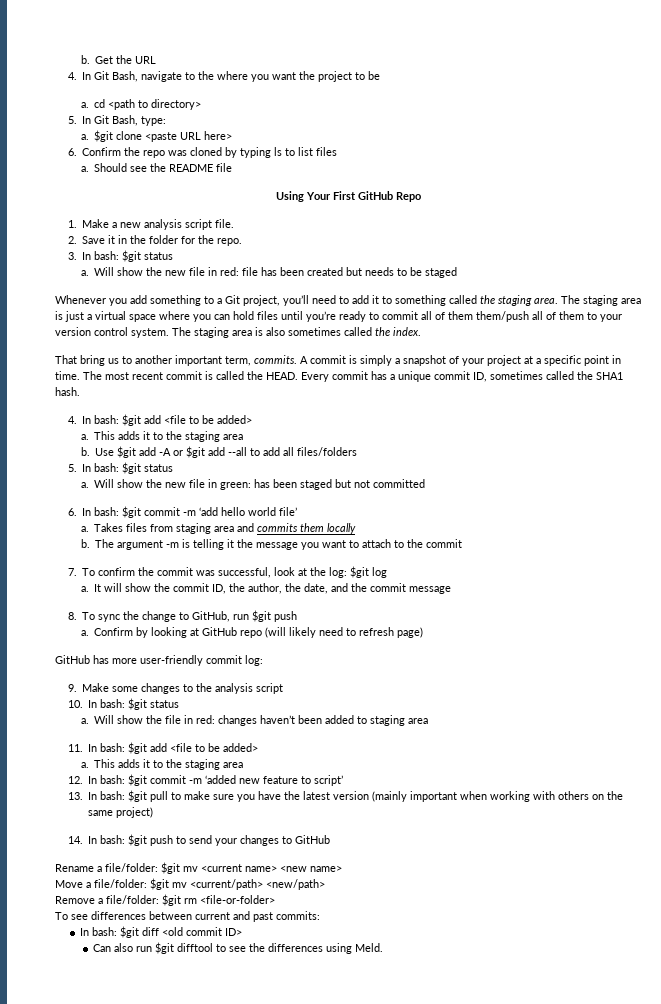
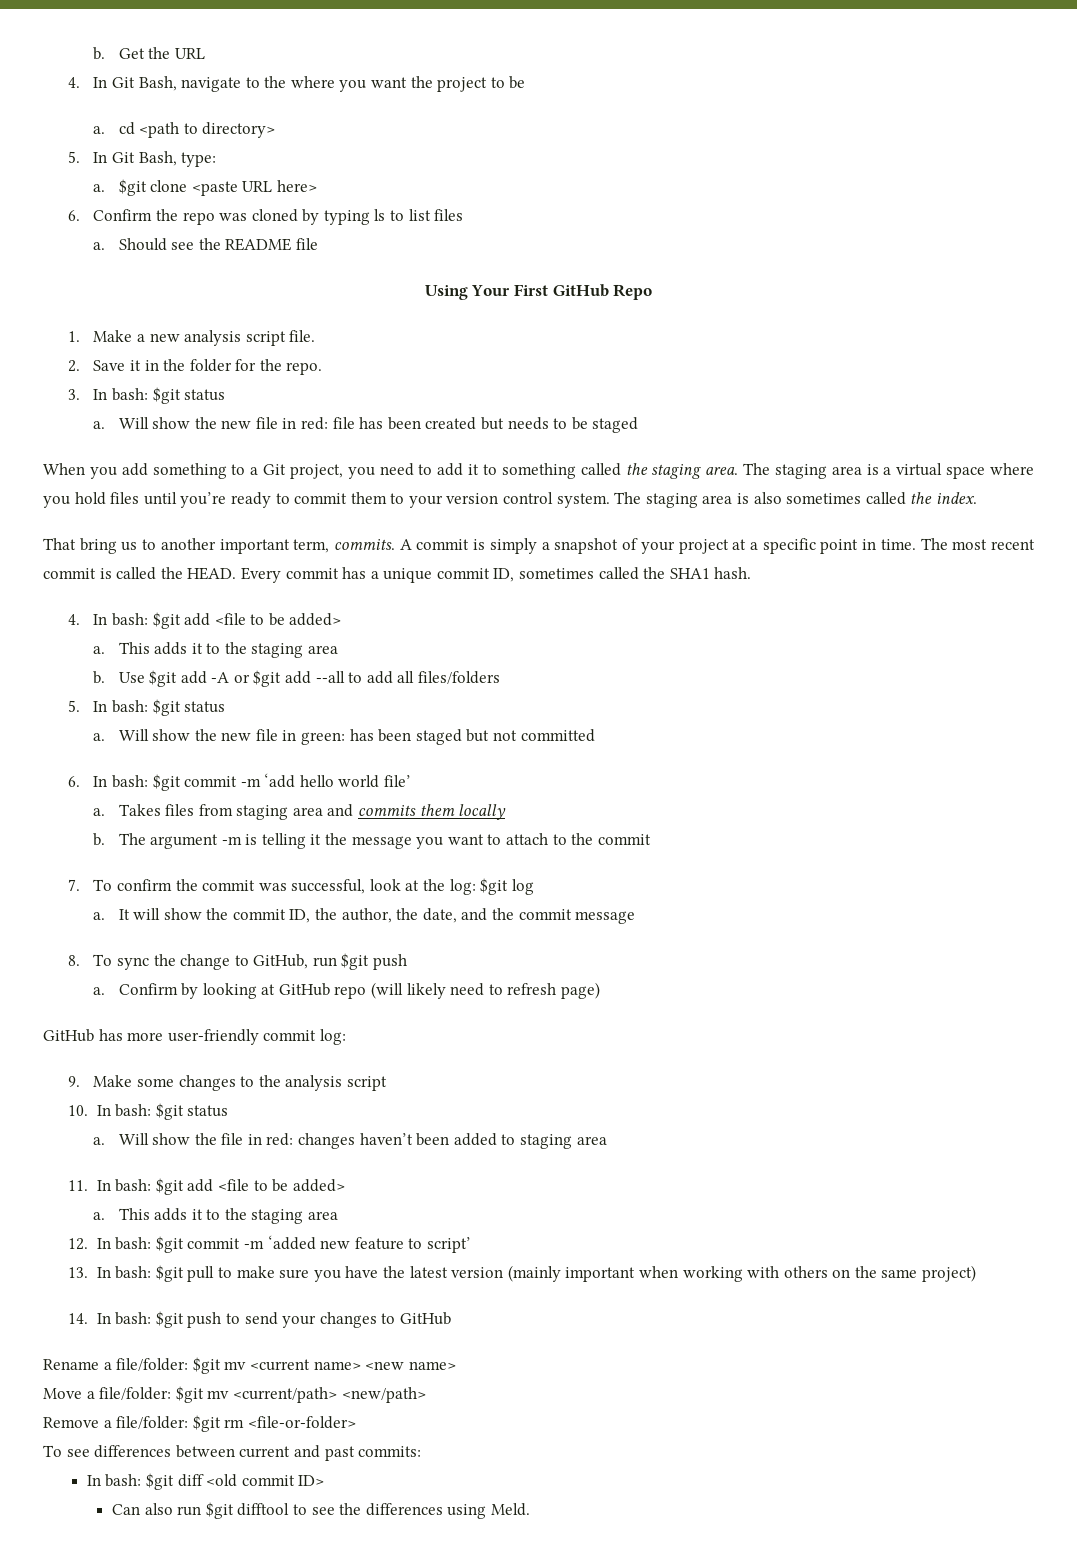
[55,295,106,304] Whenever -> [43,463,85,475] When
[283,295,309,306] you’ll -> [347,467,375,479] you
[65,311,84,322] just -> (879, 469) none
[214,314,230,320] can -> (70, 502) none
[421,311,556,322] all of them them/push all of -> (348, 498) none

